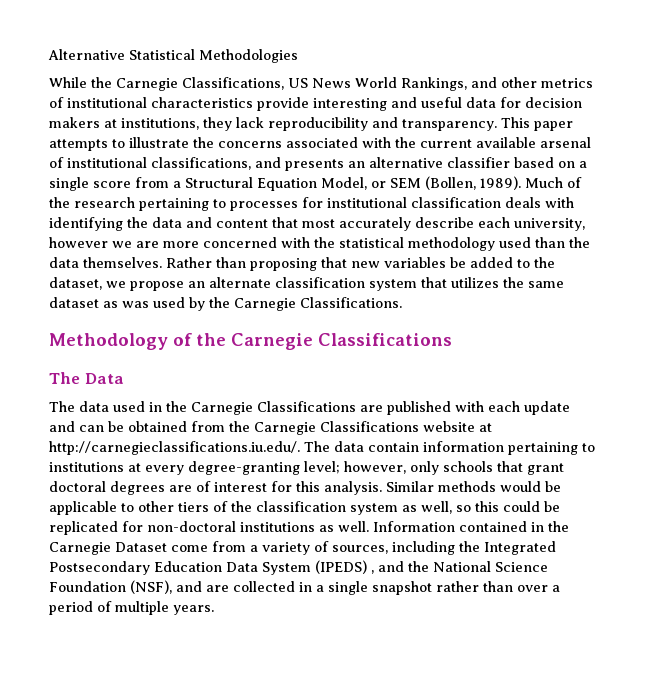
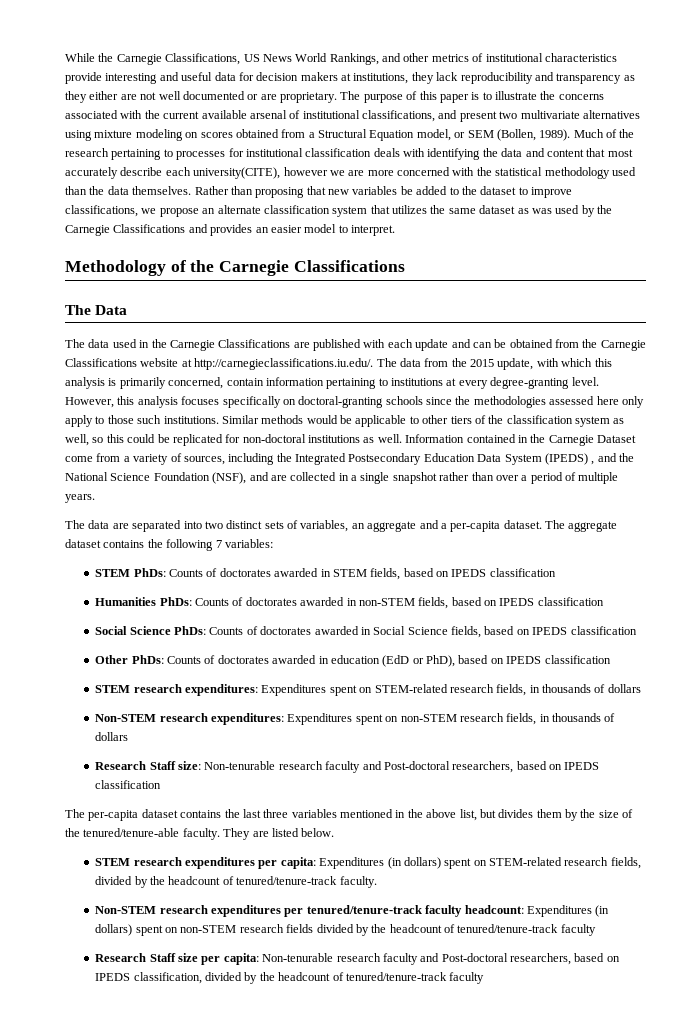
[48,49,298,63] Alternative Statistical Methodologies // -> (65, 57) none
[402,117,573,131] [49,139,108,151] transparency. This paper attempts -> [556,73,635,84] [65,91,480,103] transparency as they either are not well documented or are proprietary. The purpose of this paper is
[285,157,587,171] [49,177,131,191] presents an alternative classifier based on a single score -> [459,110,640,122] [65,129,279,141] present two multivariate alternatives using mixture modeling on scores obtained
[321,177,367,190] Model, -> [416,129,451,141] model,
[514,218,585,231] university, -> [193,167,281,179] university(CITE),
[49,277,102,290] dataset, -> [480,186,572,198] [65,205,138,217] dataset to improve classifications,
[300,297,402,308] Classifications. -> [113,224,395,236] Classifications and provides an easier model to interpret.
(364, 446) none -> [424,358,612,370] [65,377,224,389] from the 2015 update, with which this analysis is primarily concerned,
[304,461,564,475] [49,481,382,495] level; however, only schools that grant doctoral degrees are of interest for this analysis. -> [571,377,599,386] [65,396,644,408] [65,415,219,427] level. However, this analysis focuses specifically on doctoral-granting schools since the methodologies assessed here only apply to those such institutions.
(214, 610) none -> [65,520,618,532] [65,539,273,551] [95,568,556,580] [95,597,604,609] [95,626,637,638] [95,655,611,667] [95,684,641,696] [95,713,616,725] [95,732,129,741] [95,761,600,773] [95,780,162,789] [65,809,634,821] [65,828,335,840] [95,857,641,869] [95,876,377,888] [95,905,610,917] [95,924,596,936] [95,953,620,965] [95,972,485,984] // The data are separated into two distinct sets of variables, an aggregate and a per-capita dataset. The aggregate dataset contains the following 7 variables: // STEM PhDs: Counts of doctorates awarded in STEM fields, based on IPEDS classification // Humanities PhDs: Counts of doctorates awarded in non-STEM fields, based on IPEDS classification // Social Science PhDs: Counts of doctorates awarded in Social Science fields, based on IPEDS classification // Other PhDs: Counts of doctorates awarded in education (EdD or PhD), based on IPEDS classification // STEM research expenditures: Expenditures spent on STEM-related research fields, in thousands of dollars // Non-STEM research expenditures: Expenditures spent on non-STEM research fields, in thousands of dollars // Research Staff size: Non-tenurable research faculty and Post-doctoral researchers, based on IPEDS classification // The per-capita dataset contains the last three variables mentioned in the above list, but divides them by the size of the tenured/tenure-able faculty. They are listed below. // STEM research expenditures per capita: Expenditures (in dollars) spent on STEM-related research fields, divided by the headcount of tenured/tenure-track faculty. // Non-STEM research expenditures per tenured/tenure-track faculty headcount: Expenditures (in dollars) spent on non-STEM research fields divided by the headcount of tenured/tenure-track faculty // Research Staff size per capita: Non-tenurable research faculty and Post-doctoral researchers, based on IPEDS classification, divided by the headcount of tenured/tenure-track faculty

